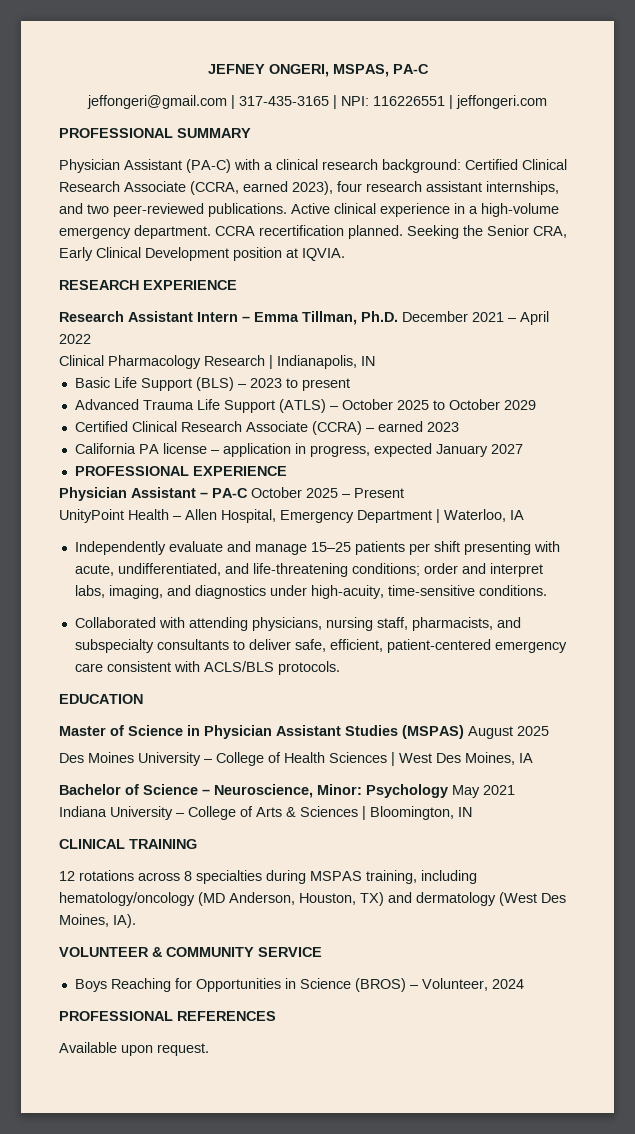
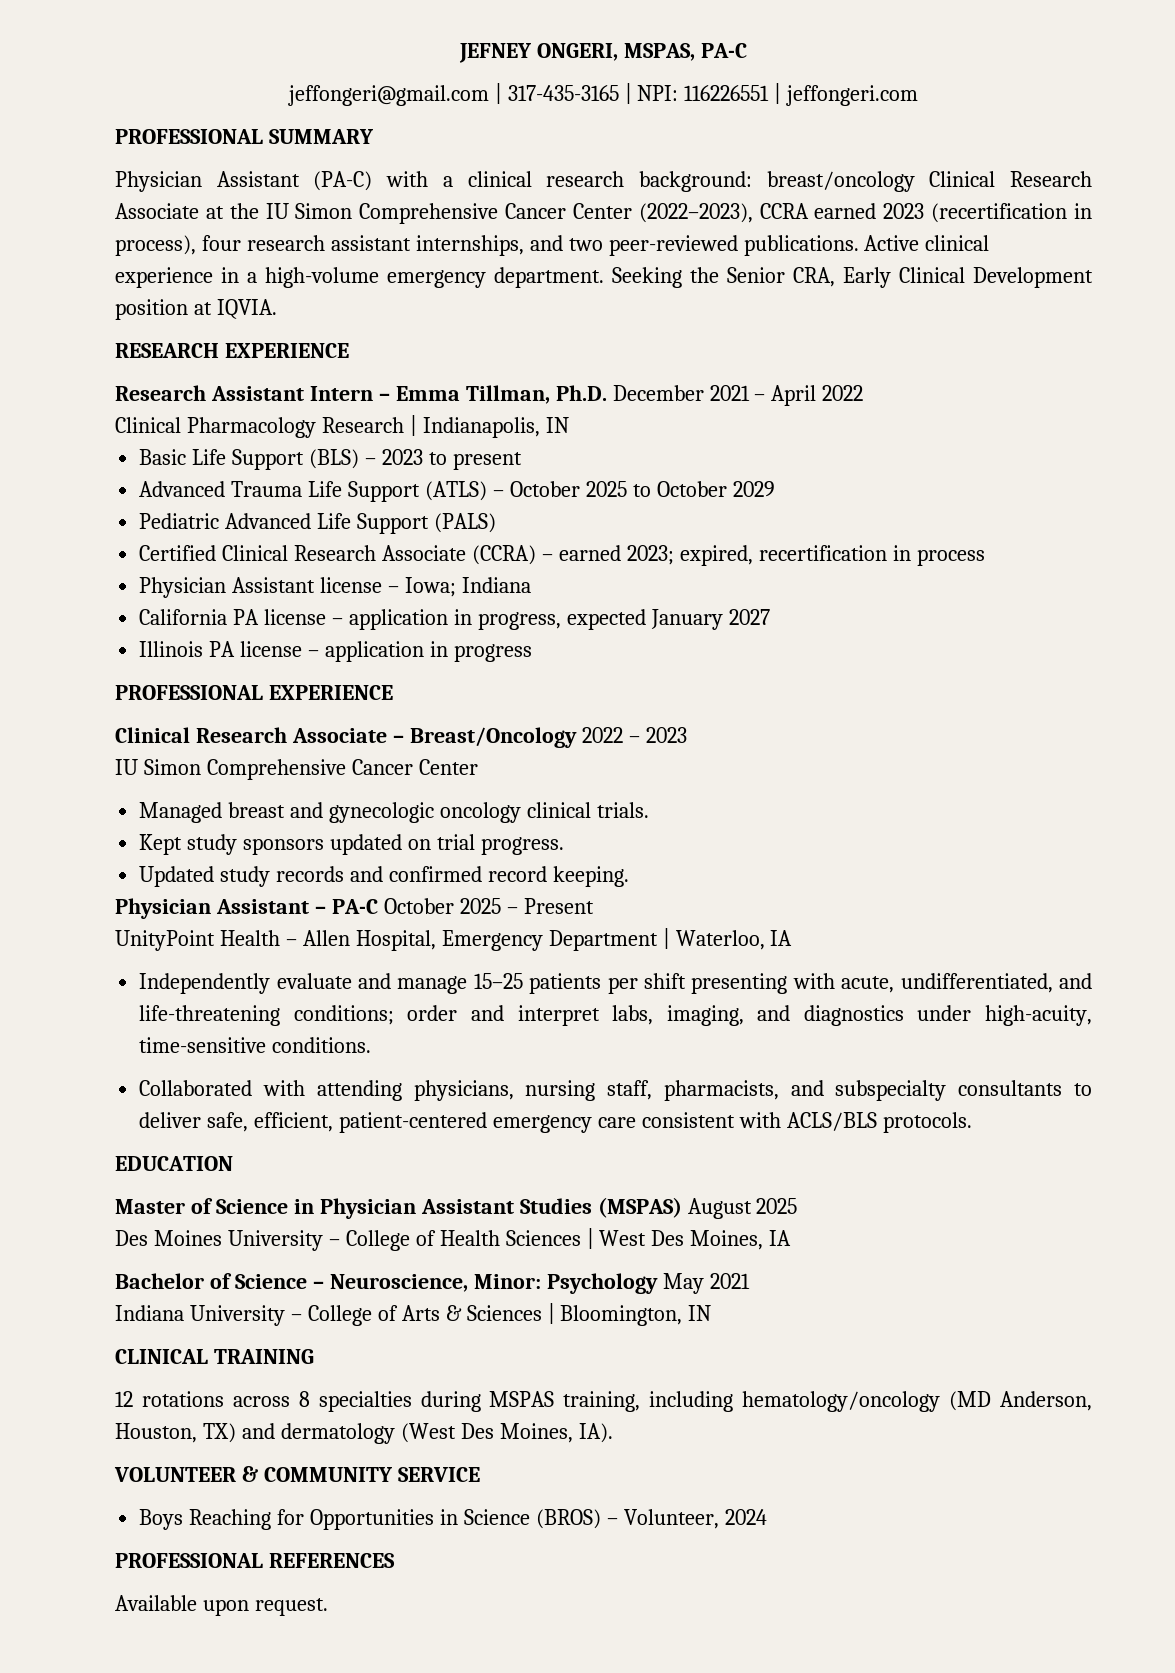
[465,159,567,170] [59,181,333,195] Certified Clinical Research Associate (CCRA, earned 2023), -> [766,171,1092,192] [115,203,1092,224] [115,235,196,256] breast/oncology Clinical Research Associate at the IU Simon Comprehensive Cancer Center (2022–2023), CCRA earned 2023 (recertification in process),
[215,225,403,239] CCRA recertification planned. -> (604, 277) none
(536, 405) none -> [139,513,496,534] // Pediatric Advanced Life Support (PALS)
[426,422,459,432] 2023 -> [626,545,985,566] [139,577,531,598] 2023; expired, recertification in process // Physician Assistant license – Iowa; Indiana
[74,466,287,476] PROFESSIONAL EXPERIENCE -> [139,641,532,662] [115,685,393,700] [115,727,687,748] [115,759,478,780] [139,802,649,823] [139,834,564,855] [139,866,629,887] Illinois PA license – application in progress // PROFESSIONAL EXPERIENCE // Clinical Research Associate – Breast/Oncology 2022 – 2023 // IU Simon Comprehensive Cancer Center // Managed breast and gynecologic oncology clinical trials. // Kept study sponsors updated on trial progress. // Updated study records and confirmed record keeping.

